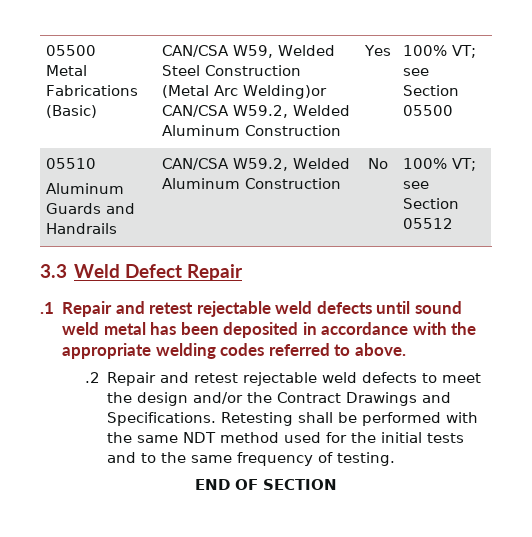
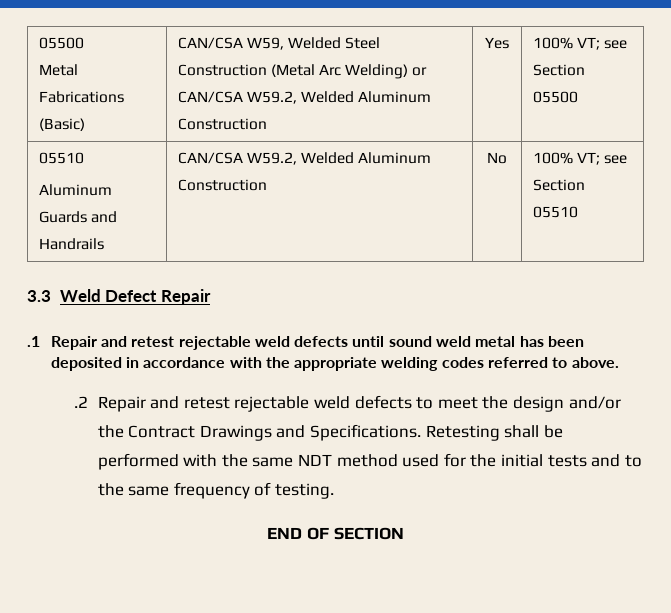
[243,85,328,99] Welding)or -> [345,64,428,79] Welding) or
[403,218,454,229] 05512 -> [532,206,578,218] 05510

